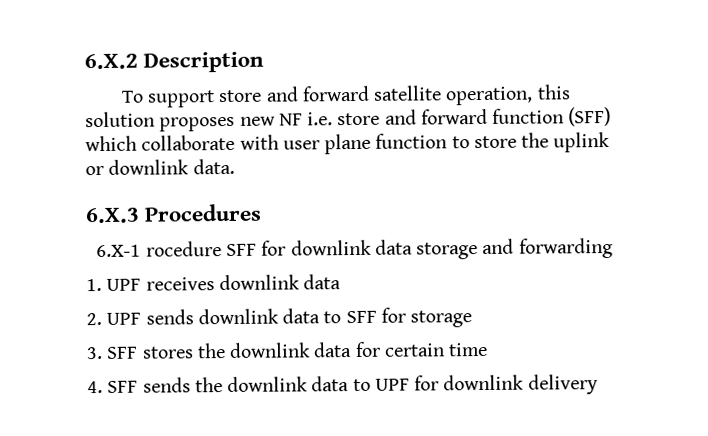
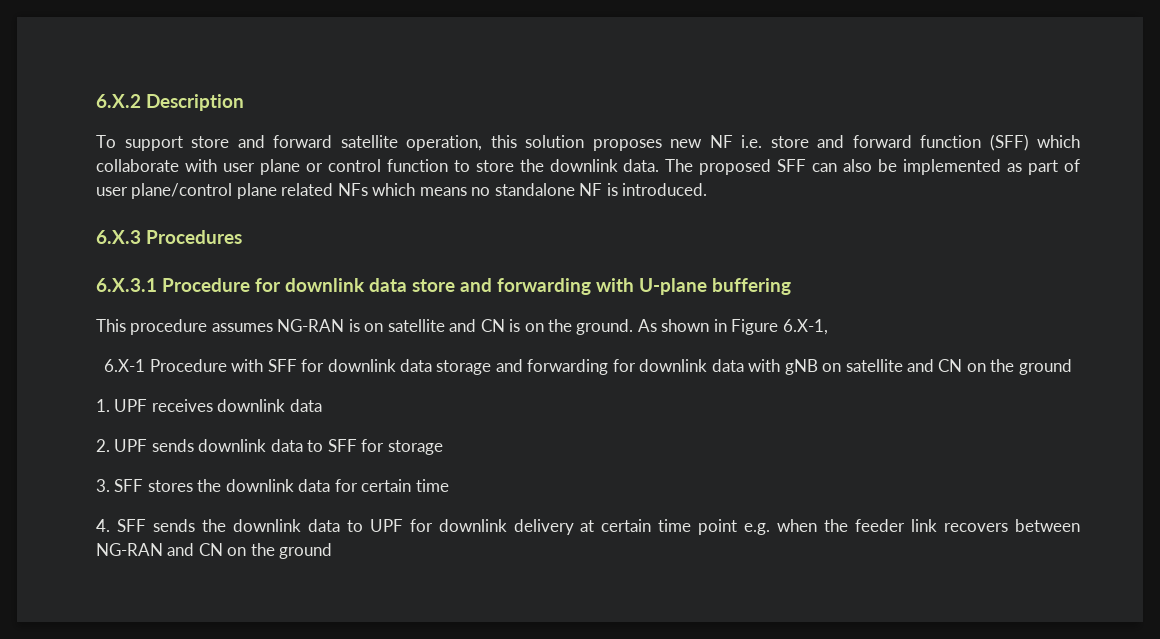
(372, 144) none -> [305,159,381,172] or control
[553,131,611,153] [85,165,104,176] uplink or -> (544, 165) none
[85,203,263,224] // 6.X.3 Procedures -> [665,159,1081,175] [96,183,708,199] [96,230,242,244] [96,278,791,295] [96,319,828,335] The proposed SFF can also be implemented as part of user plane/control plane related NFs which means no standalone NF is introduced. // 6.X.3 Procedures // 6.X.3.1 Procedure for downlink data store and forwarding with U-plane buffering // This procedure assumes NG-RAN is on satellite and CN is on the ground. As shown in Figure 6.X-1,
[145,241,222,257] rocedure -> [149,359,264,372] Procedure with
(613, 248) none -> [612,359,1072,375] for downlink data with gNB on satellite and CN on the ground
(598, 384) none -> [580,519,1081,535] [96,543,333,559] at certain time point e.g. when the feeder link recovers between NG-RAN and CN on the ground

